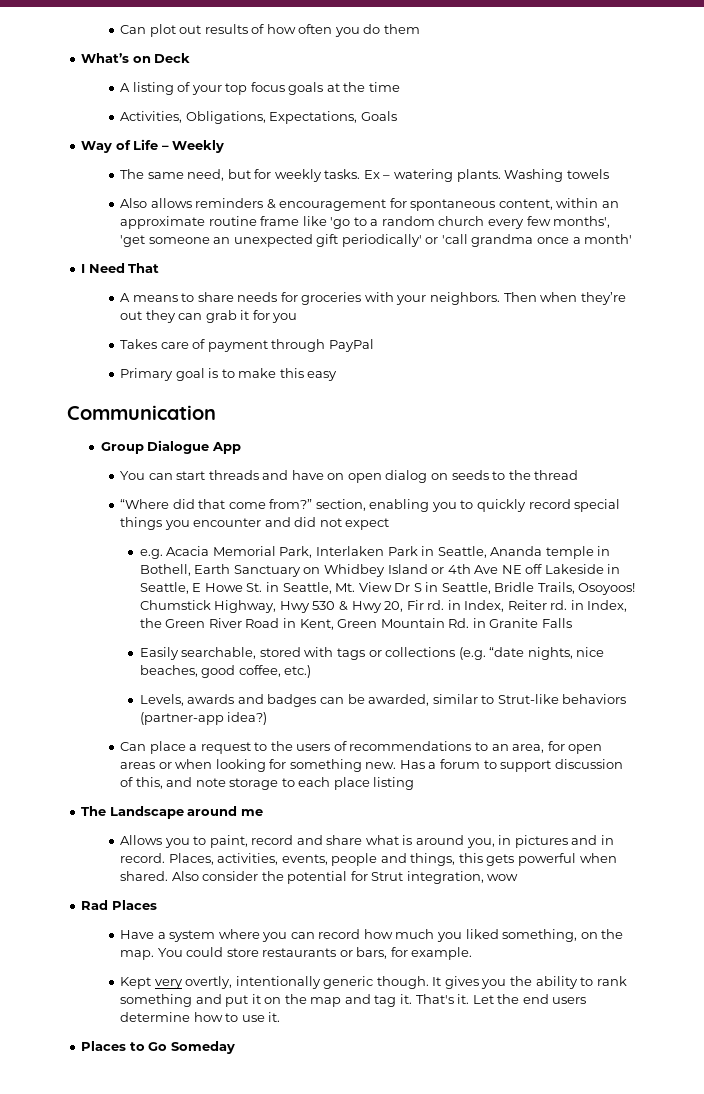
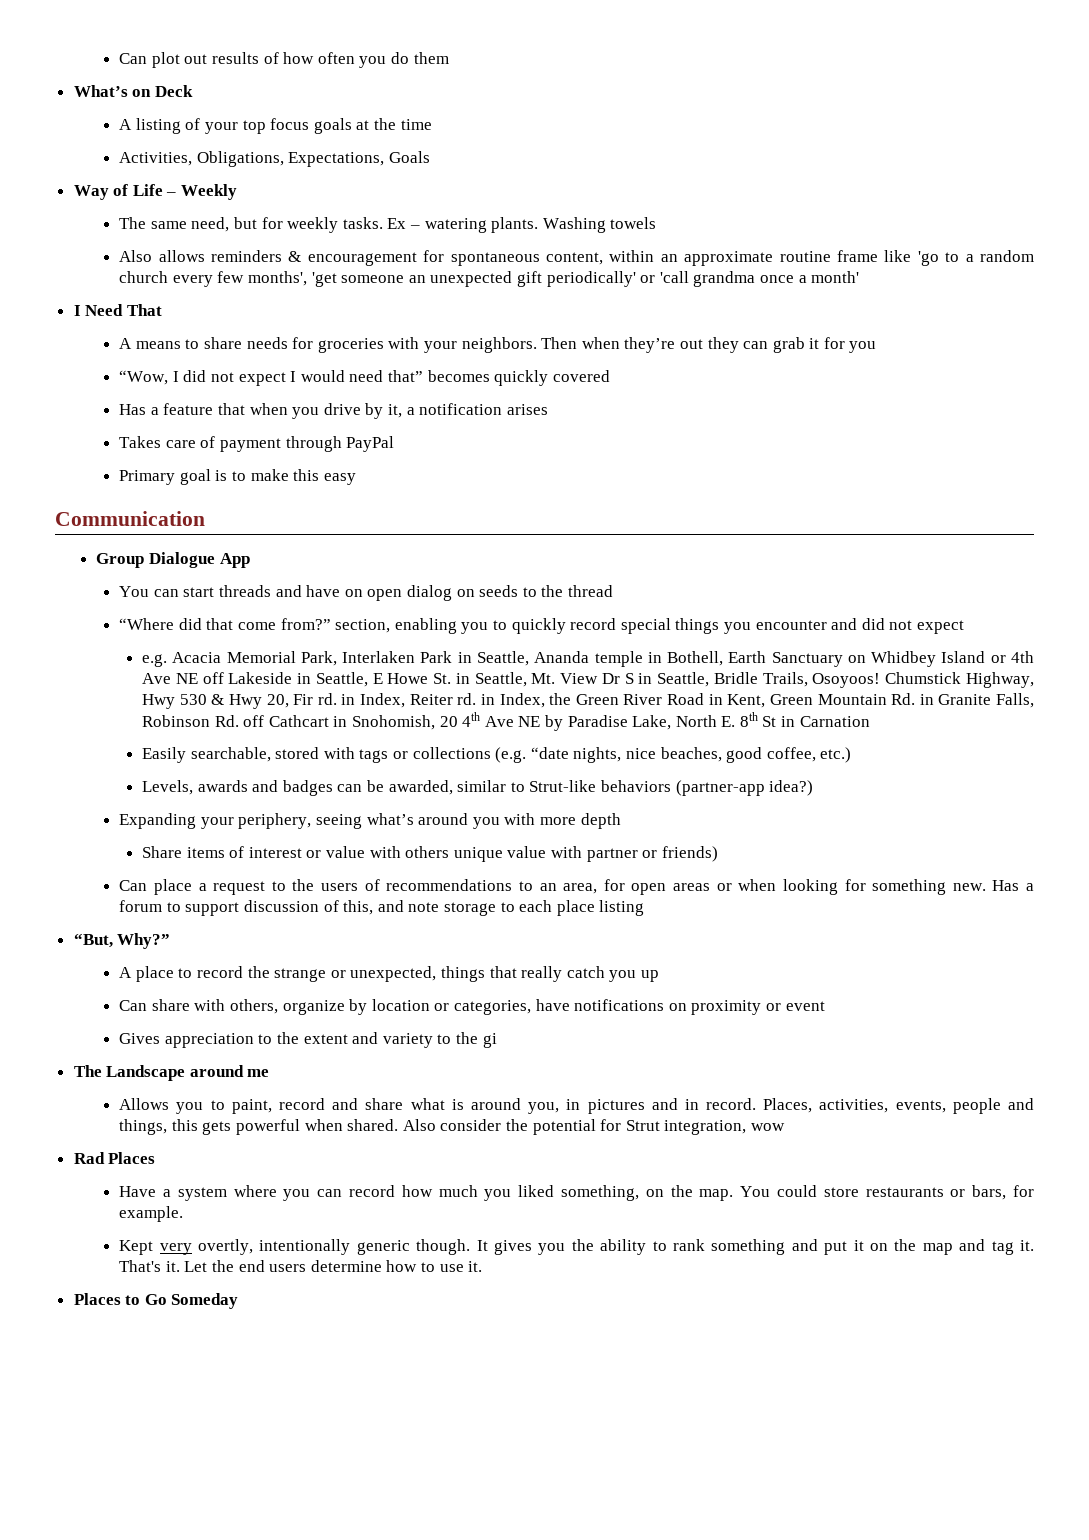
(298, 318) none -> [119,370,610,386] [119,403,548,419] // “Wow, I did not expect I would need that” becomes quickly covered // Has a feature that when you drive by it, a notification arises
[541,618,572,628] Falls -> [996,693,1034,708] [142,712,870,731] Falls, Robinson Rd. off Cathcart in Snohomish, 20 4th Ave NE by Paradise Lake, North E. 8th St in Carnation
(268, 718) none -> [119,813,621,829] [142,846,718,862] // Expanding your periphery, seeing what’s around you with more depth // Share items of interest or value with others unique value with partner or friends)
(415, 783) none -> [73,933,171,949] [119,966,659,982] [119,999,825,1015] [119,1032,497,1048] // “But, Why?” // A place to record the strange or unexpected, things that really catch you up // Can share with others, organize by location or categories, have notifications on proximity or event // Gives appreciation to the extent and variety to the gi

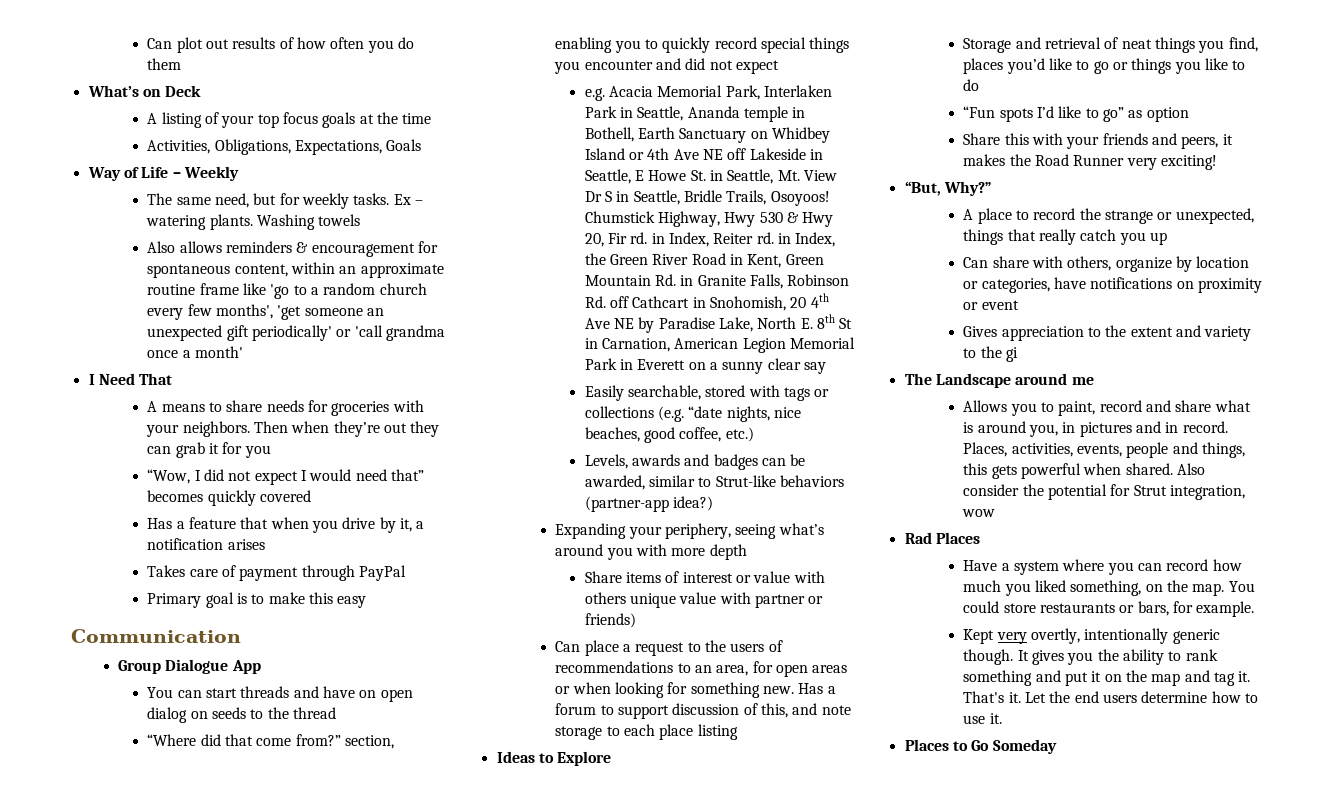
[799,716,870,727] Carnation -> [602,337,856,353] [584,358,827,374] Carnation, American Legion Memorial Park in Everett on a sunny clear say
(645, 908) none -> [496,751,612,766] [963,37,1258,53] [963,58,1246,74] [963,79,980,91] [963,106,1189,122] [963,133,1233,149] [963,154,1218,170] // Ideas to Explore // Storage and retrieval of neat things you find, places you’d like to go or things you like to do // “Fun spots I’d like to go” as option // Share this with your friends and peers, it makes the Road Runner very exciting!

